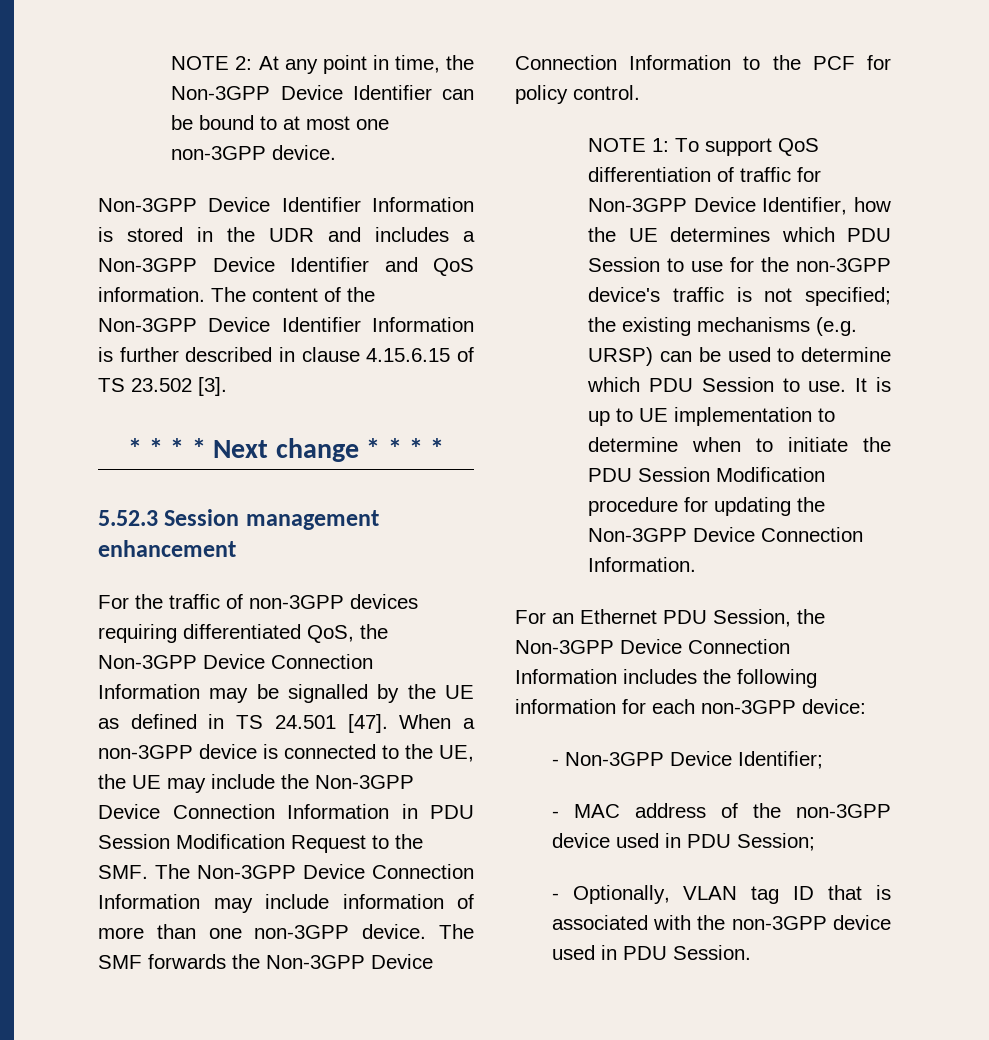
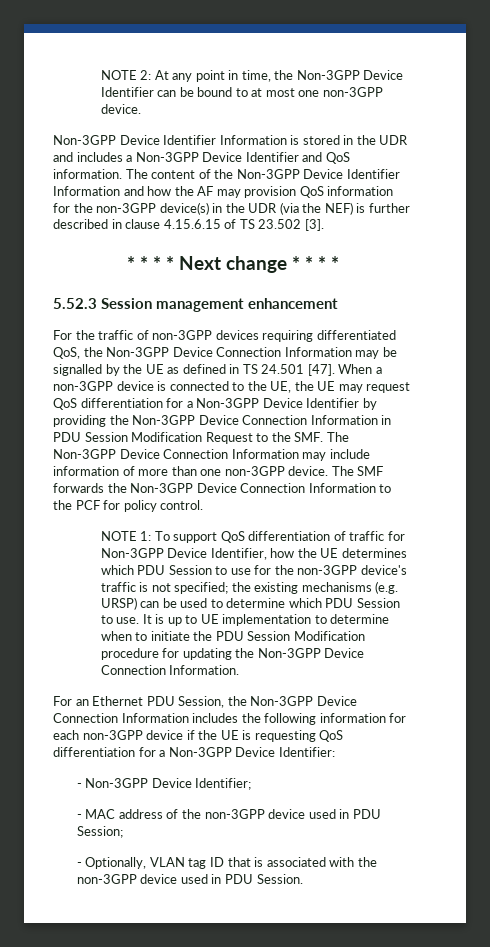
(474, 324) none -> [123,186,394,198] [53,202,353,215] and how the AF may provision QoS information for the non-3GPP device(s) in the UDR (via the NEF)
[211,774,275,789] include -> [366,382,411,393] [53,398,377,410] [53,415,106,427] request QoS differentiation for a Non-3GPP Device Identifier by providing
[802,699,866,714] device: -> [146,730,344,742] [53,747,335,757] device if the UE is requesting QoS differentiation for a Non-3GPP Device Identifier:

